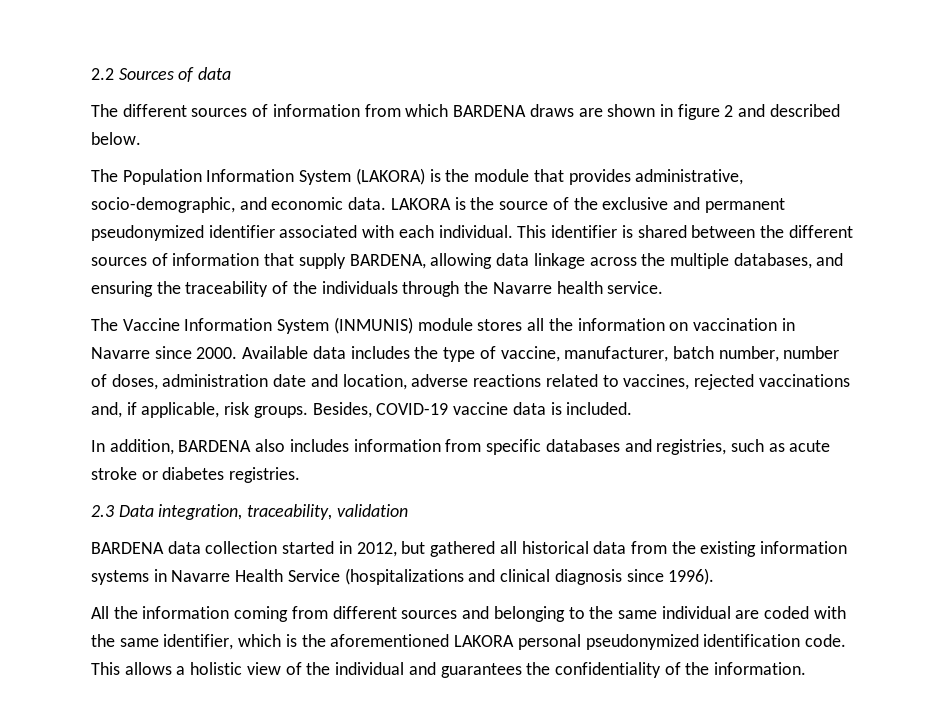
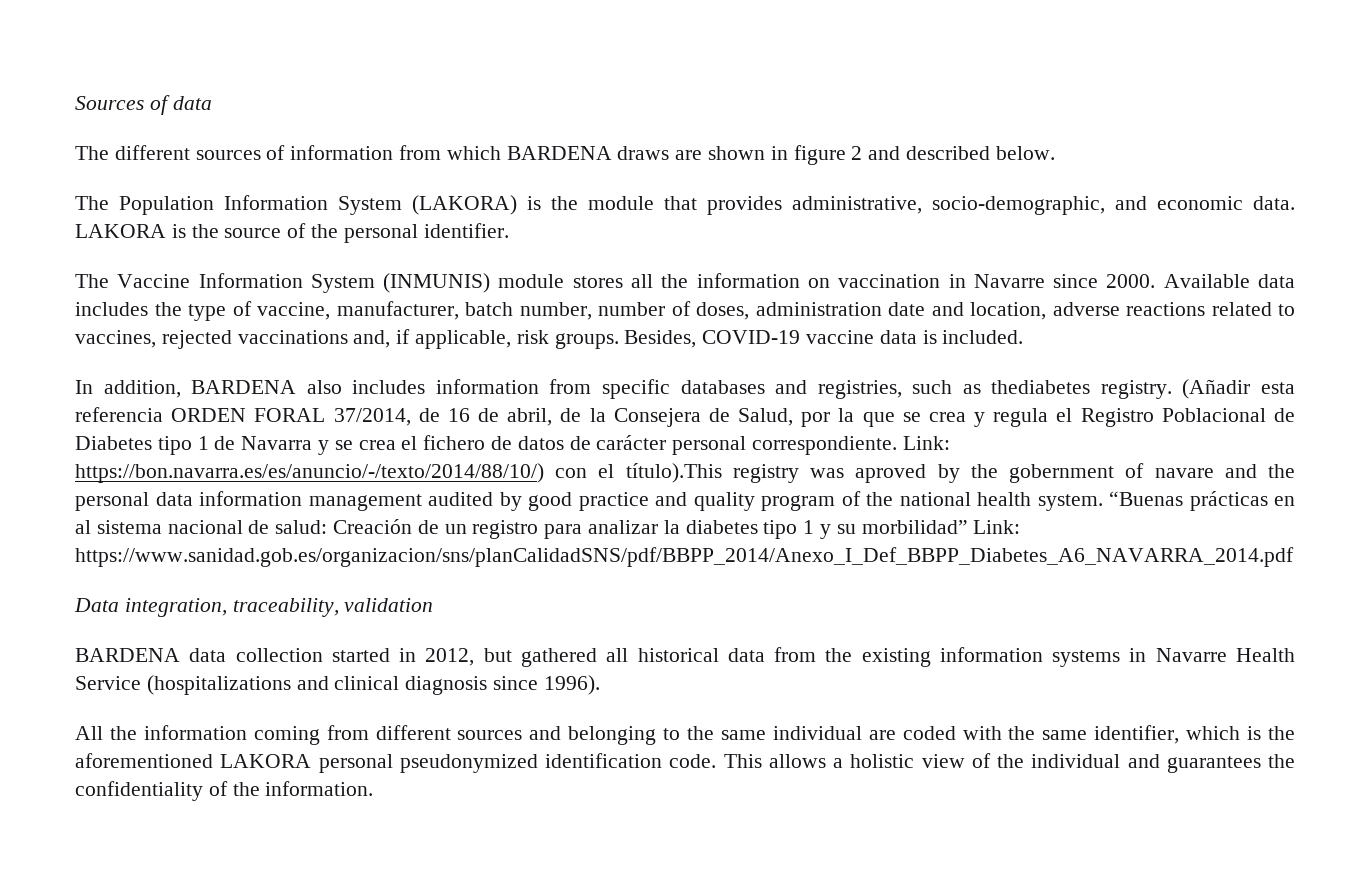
[91,68,114,80] 2.2 -> (75, 103) none
[602,197,785,213] [91,225,853,241] [91,253,844,269] [91,281,664,297] exclusive and permanent pseudonymized identifier associated with each individual. This identifier is shared between the different sources of information that supply BARDENA, allowing data linkage across the multiple databases, and ensuring the traceability of the individuals through the Navarre health service. -> [343,223,509,243] personal identifier.
[789,440,831,452] [91,467,301,483] [91,505,114,517] acute stroke or diabetes registries. // 2.3 -> [991,379,1295,399] [75,407,1295,427] [75,435,950,455] [75,463,1295,483] [75,491,1295,511] [75,519,1021,539] [75,547,1294,567] thediabetes registry. (Añadir esta referencia ORDEN FORAL 37/2014, de 16 de abril, de la Consejera de Salud, por la que se crea y regula el Registro Poblacional de Diabetes tipo 1 de Navarra y se crea el fichero de datos de carácter personal correspondiente. Link: https://bon.navarra.es/es/anuncio/-/texto/2014/88/10/) con el título).This registry was aproved by the gobernment of navare and the personal data information management audited by good practice and quality program of the national health system. “Buenas prácticas en al sistema nacional de salud: Creación de un registro para analizar la diabetes tipo 1 y su morbilidad” Link: https://www.sanidad.gob.es/organizacion/sns/planCalidadSNS/pdf/BBPP_2014/Anexo_I_Def_BBPP_Diabetes_A6_NAVARRA_2014.pdf //

